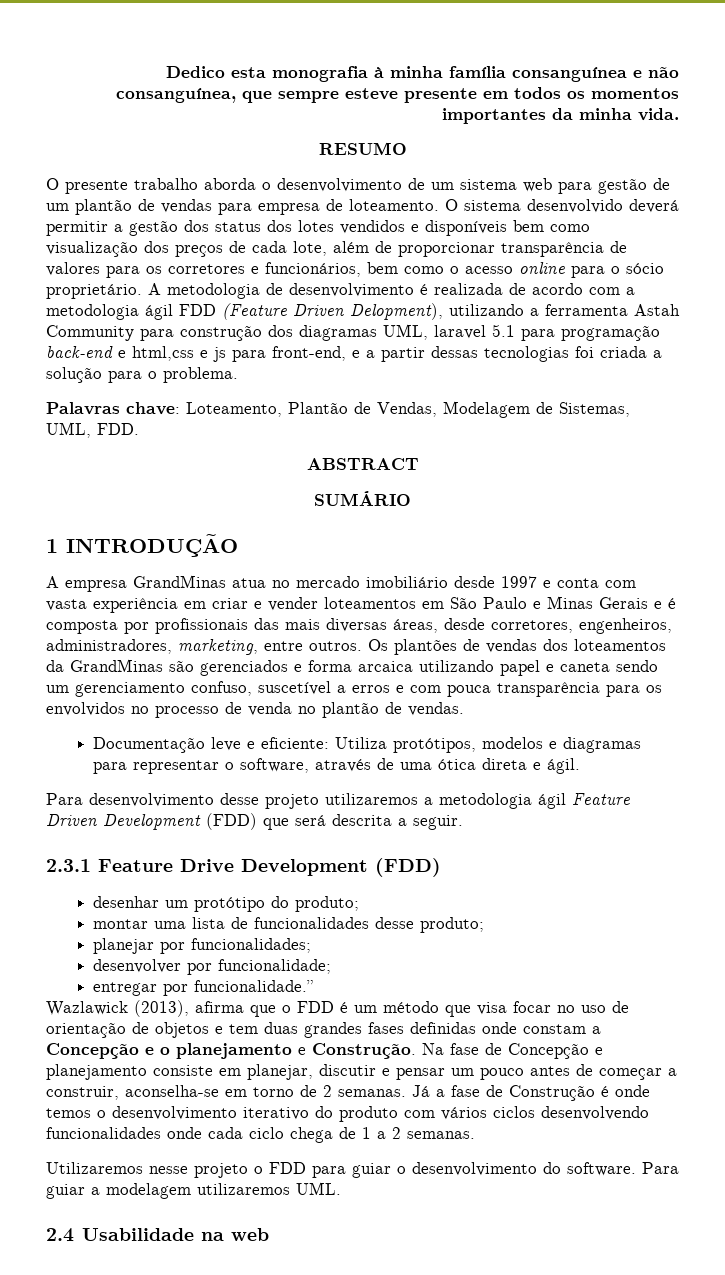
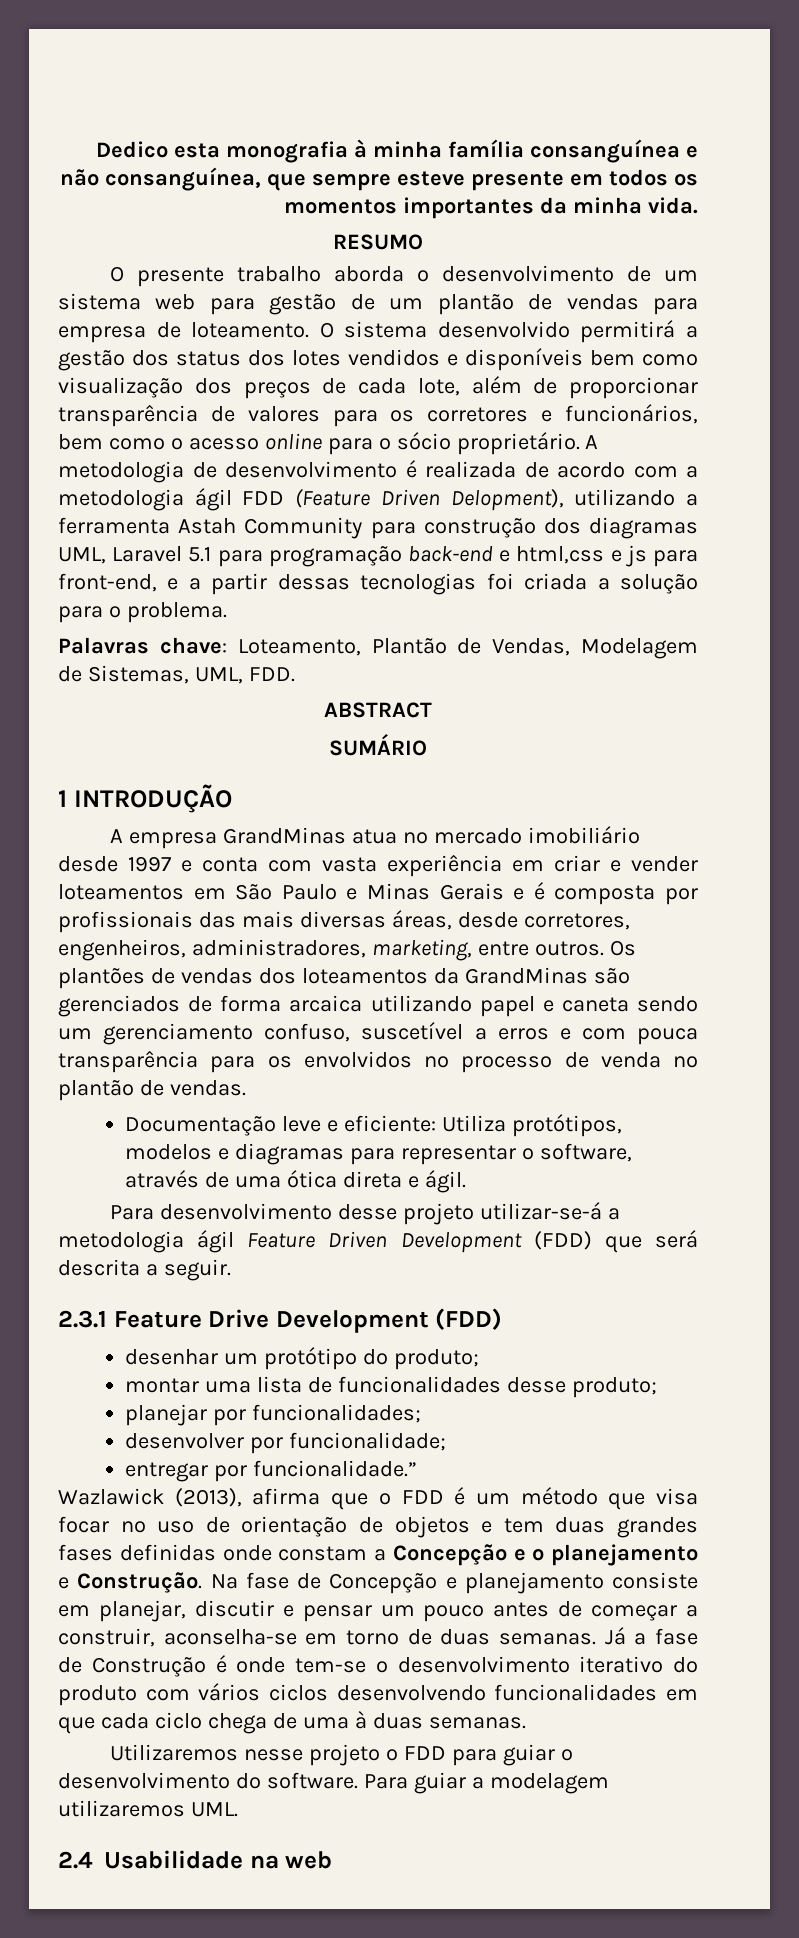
[629,199,679,213] [46,221,108,236] deverá permitir -> [580,320,676,343] permitirá
[434,325,486,339] laravel -> [112,546,183,562] Laravel
[294,664,302,672] e -> [188,996,213,1012] de
[325,793,418,805] utilizaremos -> [479,1202,602,1220] utilizar-se-á
[323,1085,332,1097] 2 -> [440,1629,491,1645] duas
[46,1108,91,1118] temos -> [295,1658,366,1673] tem-se
[167,1127,202,1139] onde -> [666,1689,698,1701] [58,1717,95,1734] em que
[362,1127,401,1139] 1 a 2 -> [302,1711,423,1729] uma à duas

